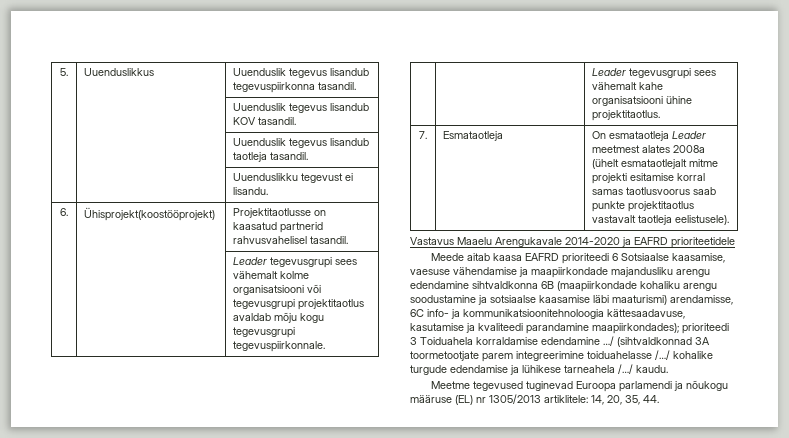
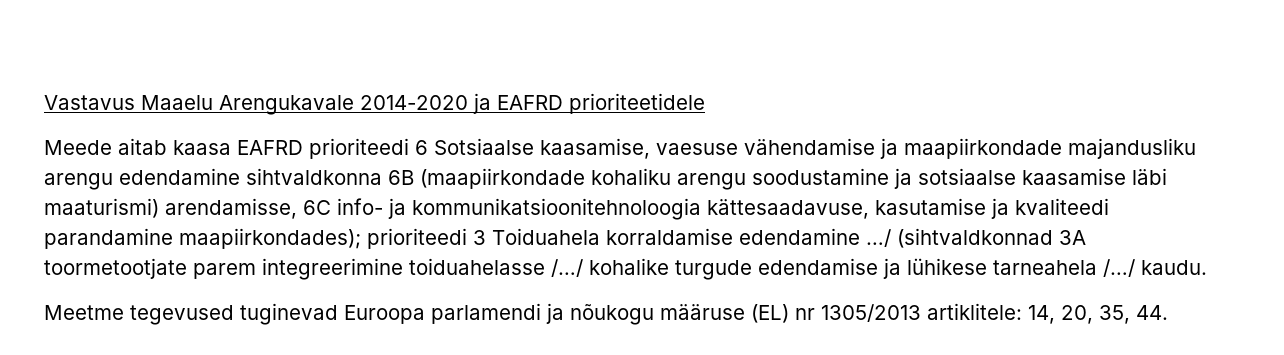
[60,68,68,76] [84,68,155,76] [233,68,370,78] [233,82,357,93] [233,103,370,113] [233,117,297,125] [233,138,370,148] [233,152,309,162] [233,173,354,183] [233,187,269,195] [60,208,68,216] [84,207,216,221] [233,208,327,218] [233,222,324,233] [233,236,349,244] [233,257,358,268] [233,271,310,279] [233,284,322,295] [233,299,365,310] [233,312,325,323] [233,327,296,338] [233,341,326,352] [592,68,717,79] [592,82,664,90] [592,96,693,106] [592,110,661,121] [419,131,427,139] [443,131,504,141] [592,131,707,141] [592,145,706,153] [592,159,719,169] [592,173,706,184] [592,187,717,195] [592,201,695,212] [592,215,730,225] 5. | Uuenduslikkus | Uuenduslik tegevus lisandub tegevuspiirkonna tasandil. // | | Uuenduslik tegevus lisandub KOV tasandil. // | | Uuenduslik tegevus lisandub taotleja tasandil. // | | Uuenduslikku tegevust ei lisandu. // 6. | Ühisprojekt(koostööprojekt) | Projektitaotlusse on kaasatud partnerid rahvusvahelisel tasandil. // | | Leader tegevusgrupi sees vähemalt kolme organisatsiooni või tegevusgrupi projektitaotlus avaldab mõju kogu tegevusgrupi tegevuspiirkonnale. // | | Leader tegevusgrupi sees vähemalt kahe organisatsiooni ühine projektitaotlus. // 7. | Esmataotleja | On esmataotleja Leader meetmest alates 2008a (ühelt esmataotlejalt mitme projekti esitamise korral samas taotlusvoorus saab punkte projektitaotlus vastavalt taotleja eelistusele). // -> (44, 102) none

